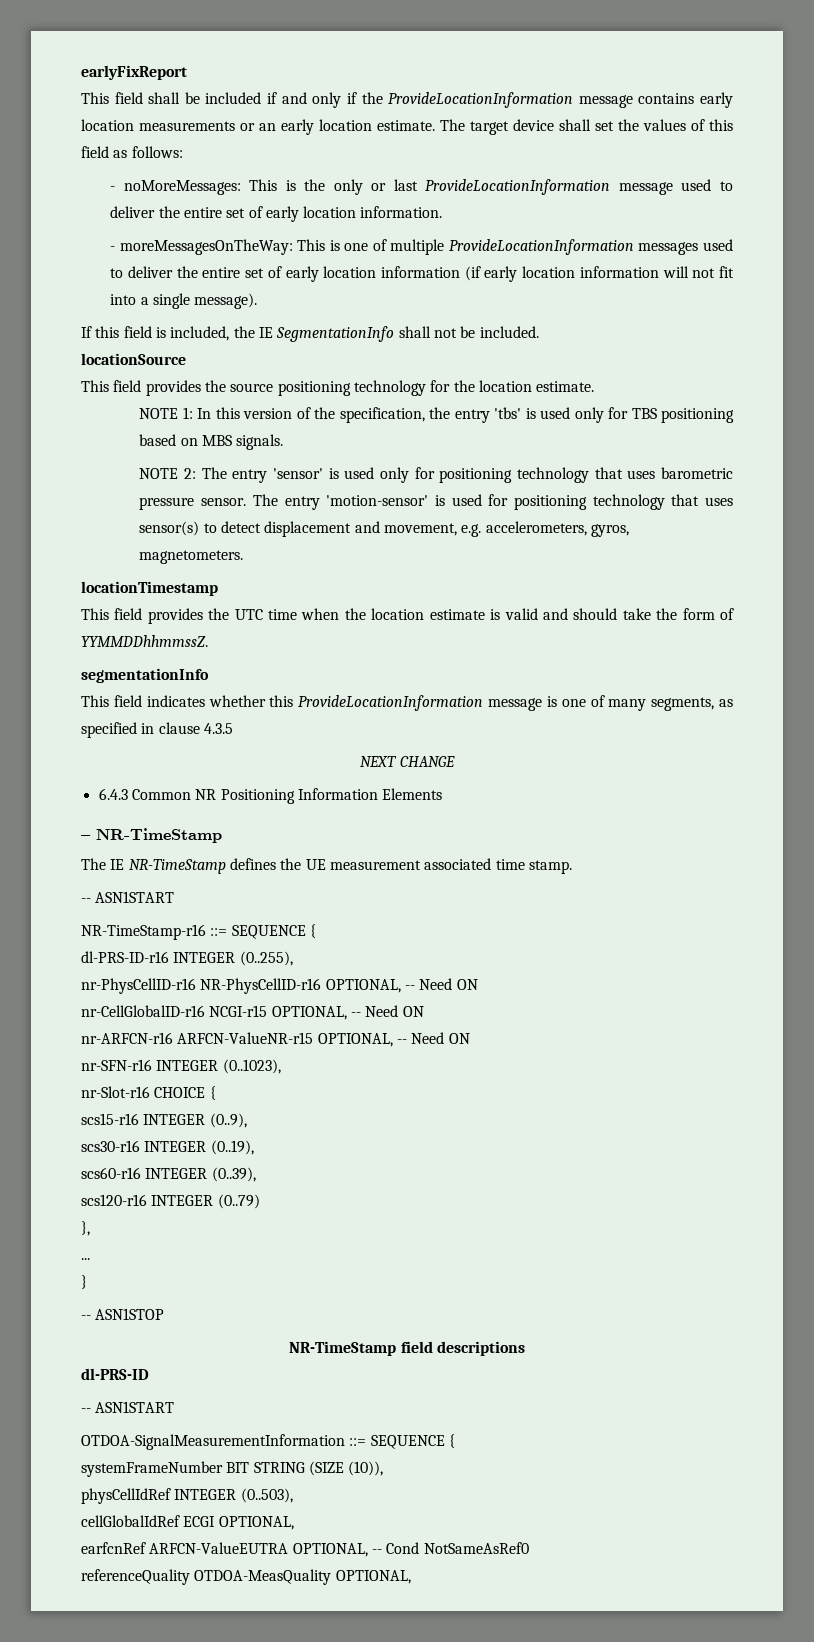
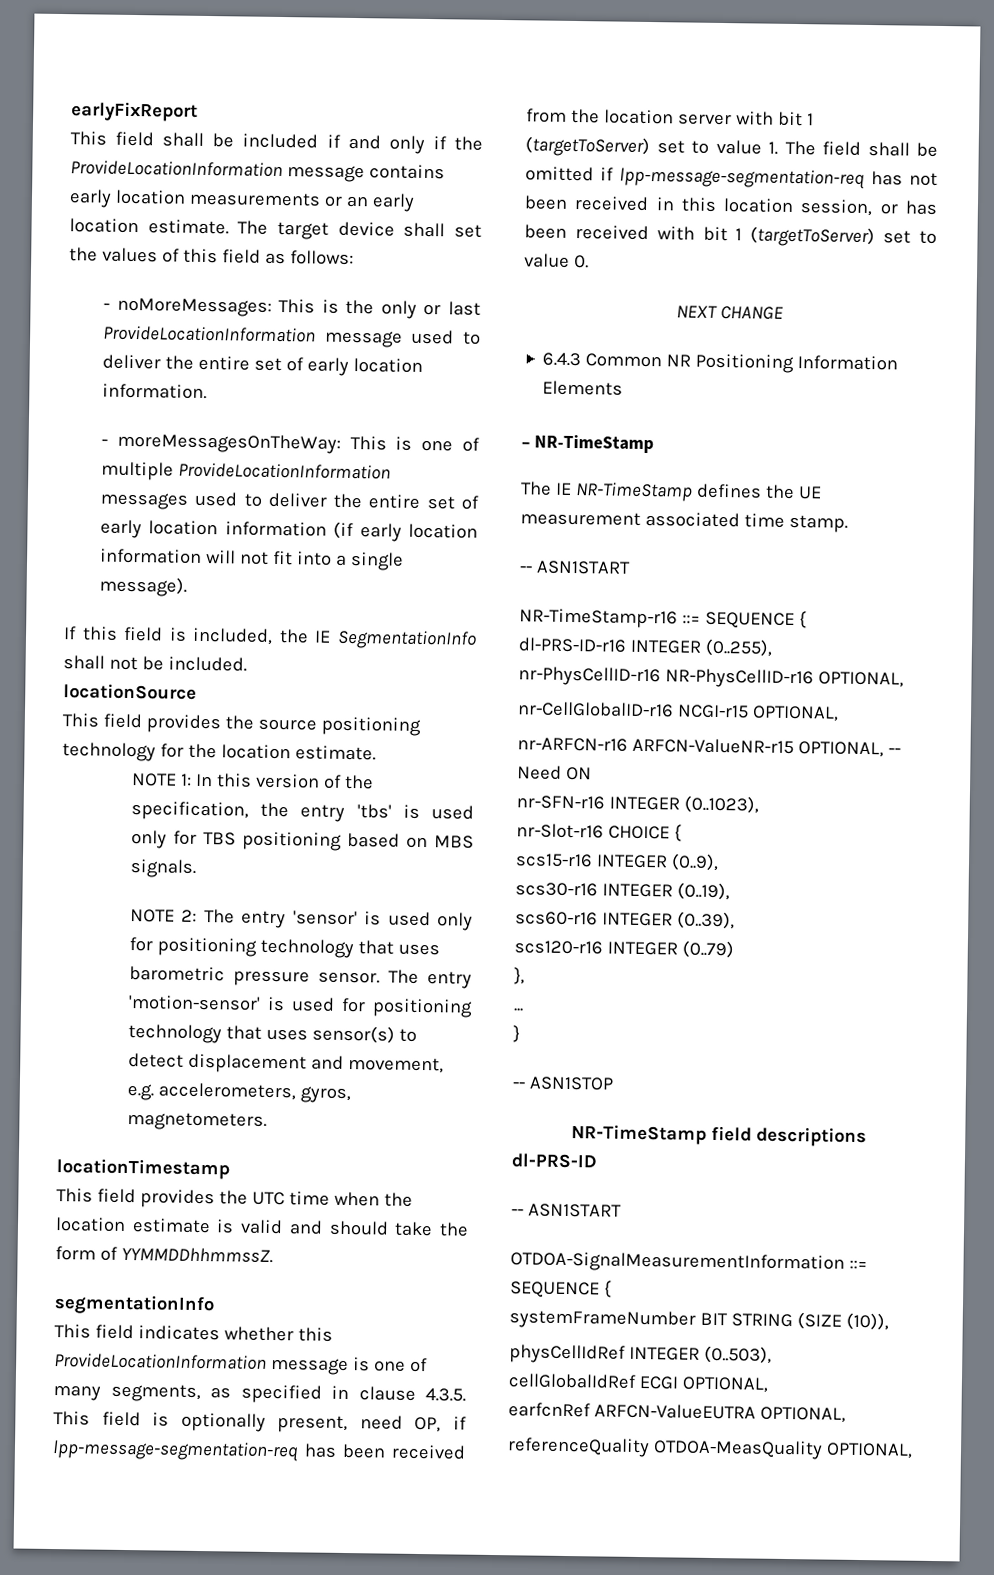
[203,723,233,734] 4.3.5 -> [425,1388,466,1402] [53,1411,467,1434] [52,1440,466,1462] [526,108,814,127] [525,136,938,158] [525,166,938,189] [524,195,938,217] [524,224,937,248] [524,253,589,269] 4.3.5. This field is optionally present, need OP, if lpp-message-segmentation-req has been received from the location server with bit 1 (targetToServer) set to value 1. The field shall be omitted if lpp-message-segmentation-req has not been received in this location session, or has been received with bit 1 (targetToServer) set to value 0.
[404,978,478,990] -- Need ON -> (904, 679) none
[350,1005,424,1017] -- Need ON -> (839, 713) none
[371,1542,529,1554] -- Cond NotSameAsRef0 -> (846, 1414) none

